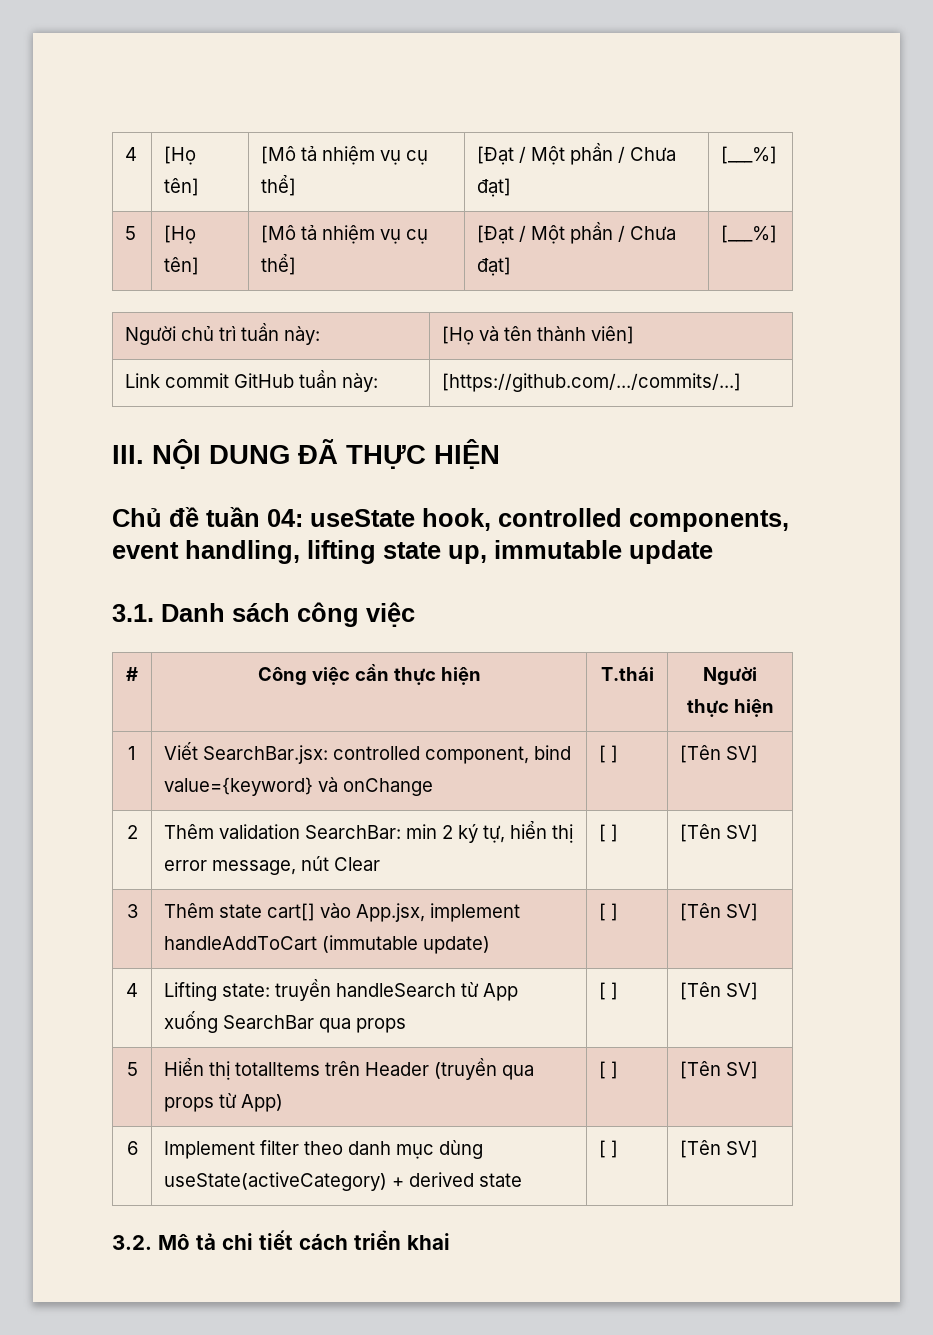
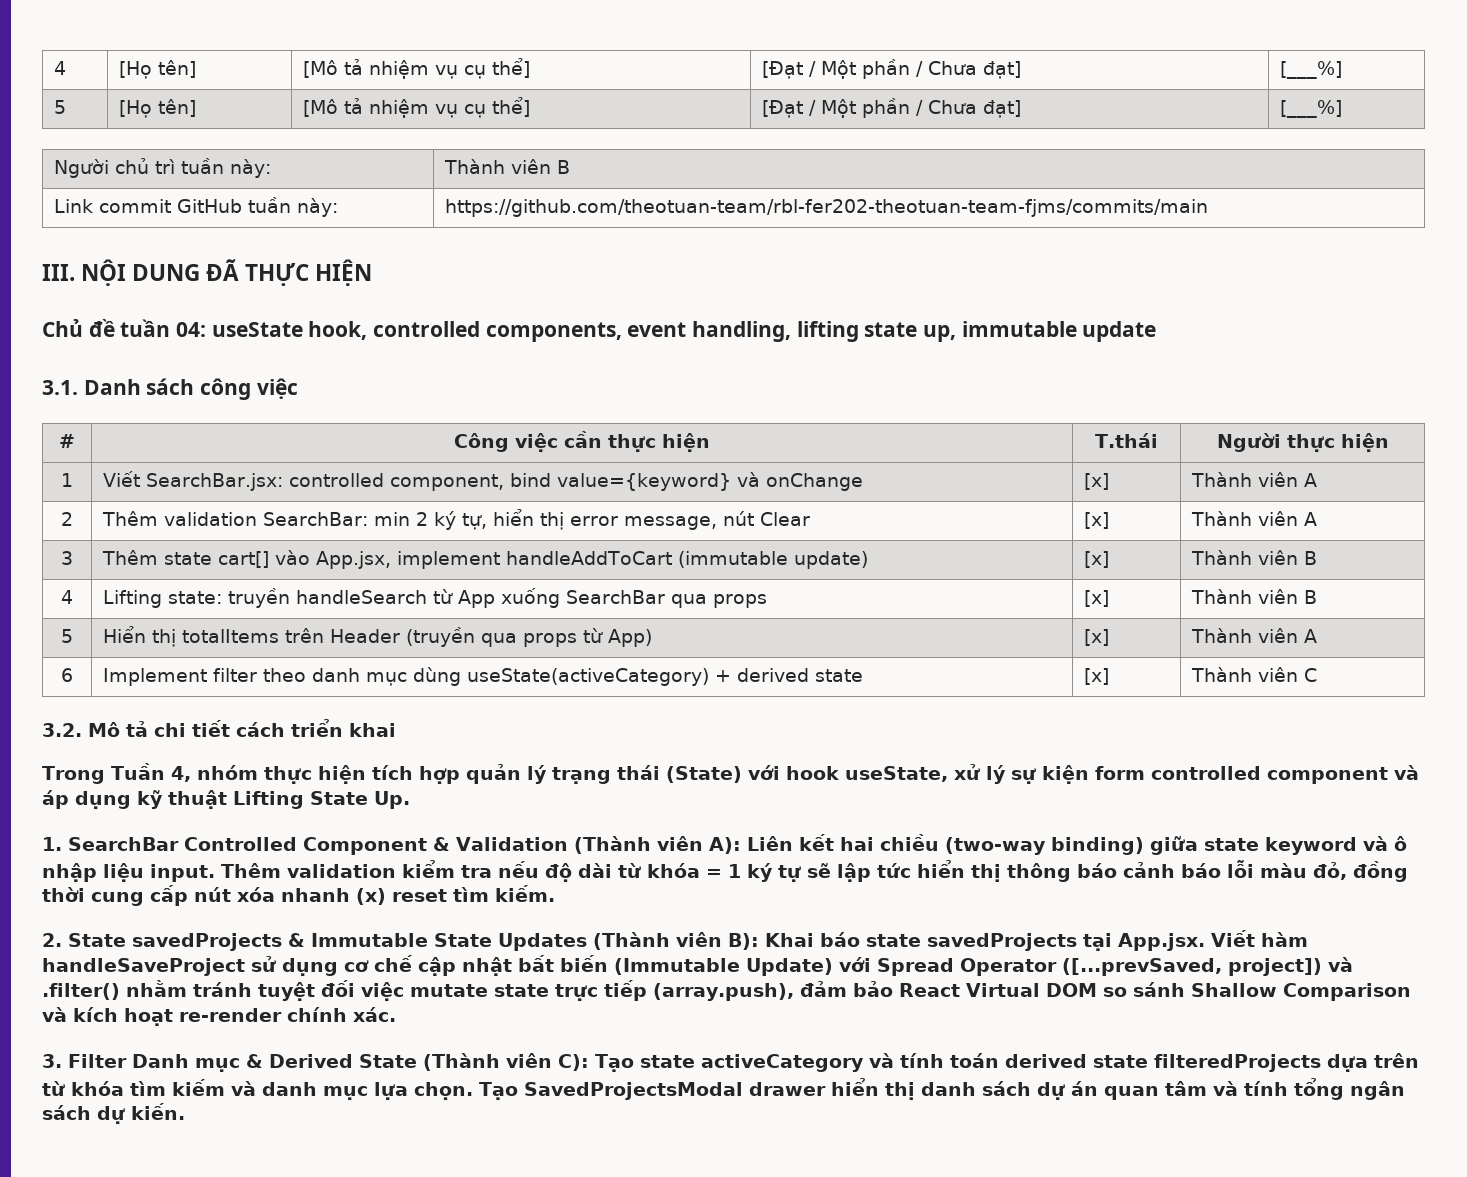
[442,326,635,345] [Họ và tên thành viên] -> [443,159,570,174] Thành viên B
[442,373,742,392] [https://github.com/.../commits/...] -> [444,199,1208,217] https://github.com/theotuan-team/rbl-fer202-theotuan-team-fjms/commits/main
[599,745,619,763] [680,745,759,763] [ ] | [Tên SV] -> [1083,473,1109,490] [1190,472,1317,487] [x] | Thành viên A
[599,824,619,842] [680,824,759,842] [ ] | [Tên SV] -> [1083,512,1109,529] [1190,511,1317,526] [x] | Thành viên A
[599,903,619,921] [680,903,759,921] [ ] | [Tên SV] -> [1083,551,1109,568] [1190,550,1317,565] [x] | Thành viên B
[599,982,619,1000] [680,982,759,1000] [ ] | [Tên SV] -> [1083,590,1109,607] [1190,589,1317,604] [x] | Thành viên B
[599,1061,619,1079] [680,1061,759,1079] [ ] | [Tên SV] -> [1083,629,1109,646] [1190,628,1317,643] [x] | Thành viên A
[599,1140,619,1158] [680,1140,759,1158] [ ] | [Tên SV] -> [1083,668,1109,685] [1190,667,1317,682] [x] | Thành viên C
(450, 1241) none -> [42,763,1419,785] [42,790,410,810] [42,834,1407,855] [42,859,1408,883] [42,885,555,906] [42,930,1308,952] [42,955,1353,977] [42,980,1411,1002] [42,1007,396,1027] [42,1053,1419,1073] [42,1077,1405,1101] [42,1103,185,1125] // Trong Tuần 4, nhóm thực hiện tích hợp quản lý trạng thái (State) với hook useState, xử lý sự kiện form controlled component và áp dụng kỹ thuật Lifting State Up. // 1. SearchBar Controlled Component & Validation (Thành viên A): Liên kết hai chiều (two-way binding) giữa state keyword và ô nhập liệu input. Thêm validation kiểm tra nếu độ dài từ khóa = 1 ký tự sẽ lập tức hiển thị thông báo cảnh báo lỗi màu đỏ, đồng thời cung cấp nút xóa nhanh (x) reset tìm kiếm. // 2. State savedProjects & Immutable State Updates (Thành viên B): Khai báo state savedProjects tại App.jsx. Viết hàm handleSaveProject sử dụng cơ chế cập nhật bất biến (Immutable Update) với Spread Operator ([...prevSaved, project]) và .filter() nhằm tránh tuyệt đối việc mutate state trực tiếp (array.push), đảm bảo React Virtual DOM so sánh Shallow Comparison và kích hoạt re-render chính xác. // 3. Filter Danh mục & Derived State (Thành viên C): Tạo state activeCategory và tính toán derived state filteredProjects dựa trên từ khóa tìm kiếm và danh mục lựa chọn. Tạo SavedProjectsModal drawer hiển thị danh sách dự án quan tâm và tính tổng ngân sách dự kiến.

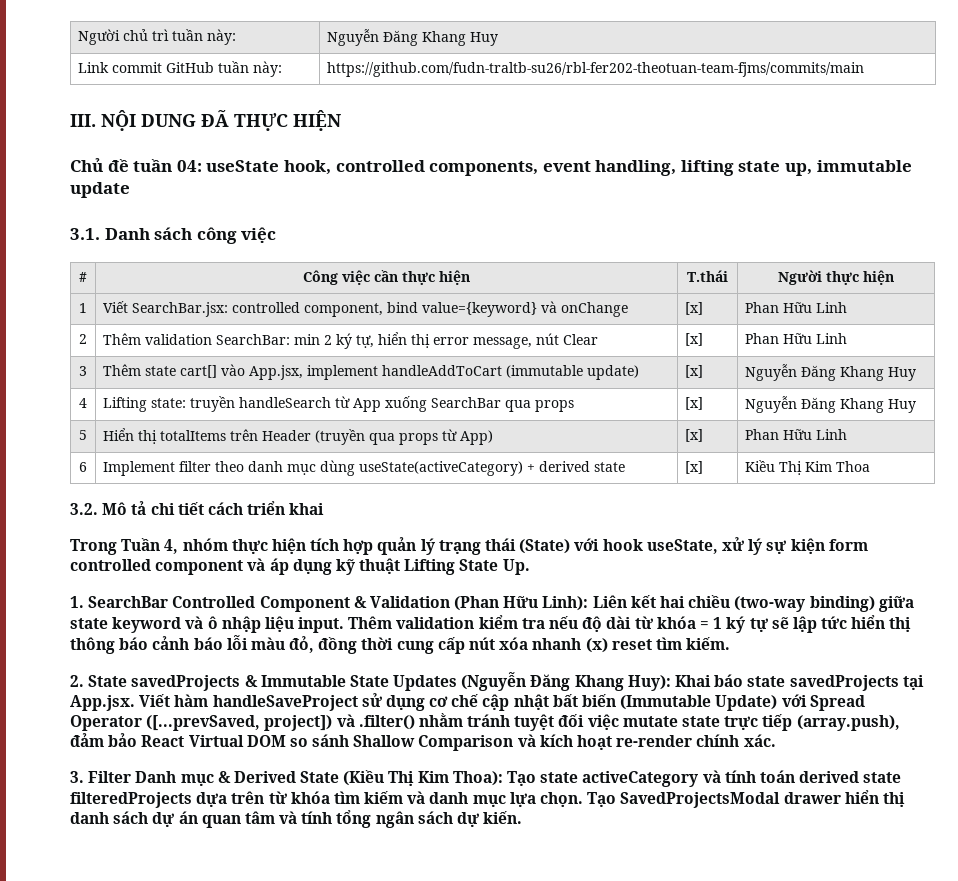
[53,61,66,75] [118,60,196,79] [302,58,530,79] [761,59,1021,79] [1279,61,1342,79] [53,100,66,114] [118,99,196,118] [302,97,530,118] [761,98,1021,118] [1279,100,1342,118] 4 | [Họ tên] | [Mô tả nhiệm vụ cụ thể] | [Đạt / Một phần / Chưa đạt] | [___%] // 5 | [Họ tên] | [Mô tả nhiệm vụ cụ thể] | [Đạt / Một phần / Chưa đạt] | [___%] // -> (77, 37) none
[443,159,570,174] Thành viên B -> [326,29,498,46] Nguyễn Đăng Khang Huy
[444,199,1208,217] https://github.com/theotuan-team/rbl-fer202-theotuan-team-fjms/commits/main -> [326,62,864,77] https://github.com/fudn-traltb-su26/rbl-fer202-theotuan-team-fjms/commits/main
[1190,472,1317,487] Thành viên A -> [744,302,847,313] Phan Hữu Linh
[1190,511,1317,526] Thành viên A -> [744,333,847,344] Phan Hữu Linh
[1190,550,1317,565] Thành viên B -> [744,364,916,381] Nguyễn Đăng Khang Huy
[1190,589,1317,604] Thành viên B -> [744,396,916,413] Nguyễn Đăng Khang Huy
[1190,628,1317,643] Thành viên A -> [744,429,847,440] Phan Hữu Linh
[1190,667,1317,682] Thành viên C -> [744,460,870,475] Kiều Thị Kim Thoa
[573,836,741,854] (Thành viên A): -> [454,596,589,611] (Phan Hữu Linh):
[593,932,759,950] (Thành viên B): -> [461,672,671,691] (Nguyễn Đăng Khang Huy):
[423,1053,589,1071] (Thành viên C): -> [343,770,503,786] (Kiều Thị Kim Thoa):

